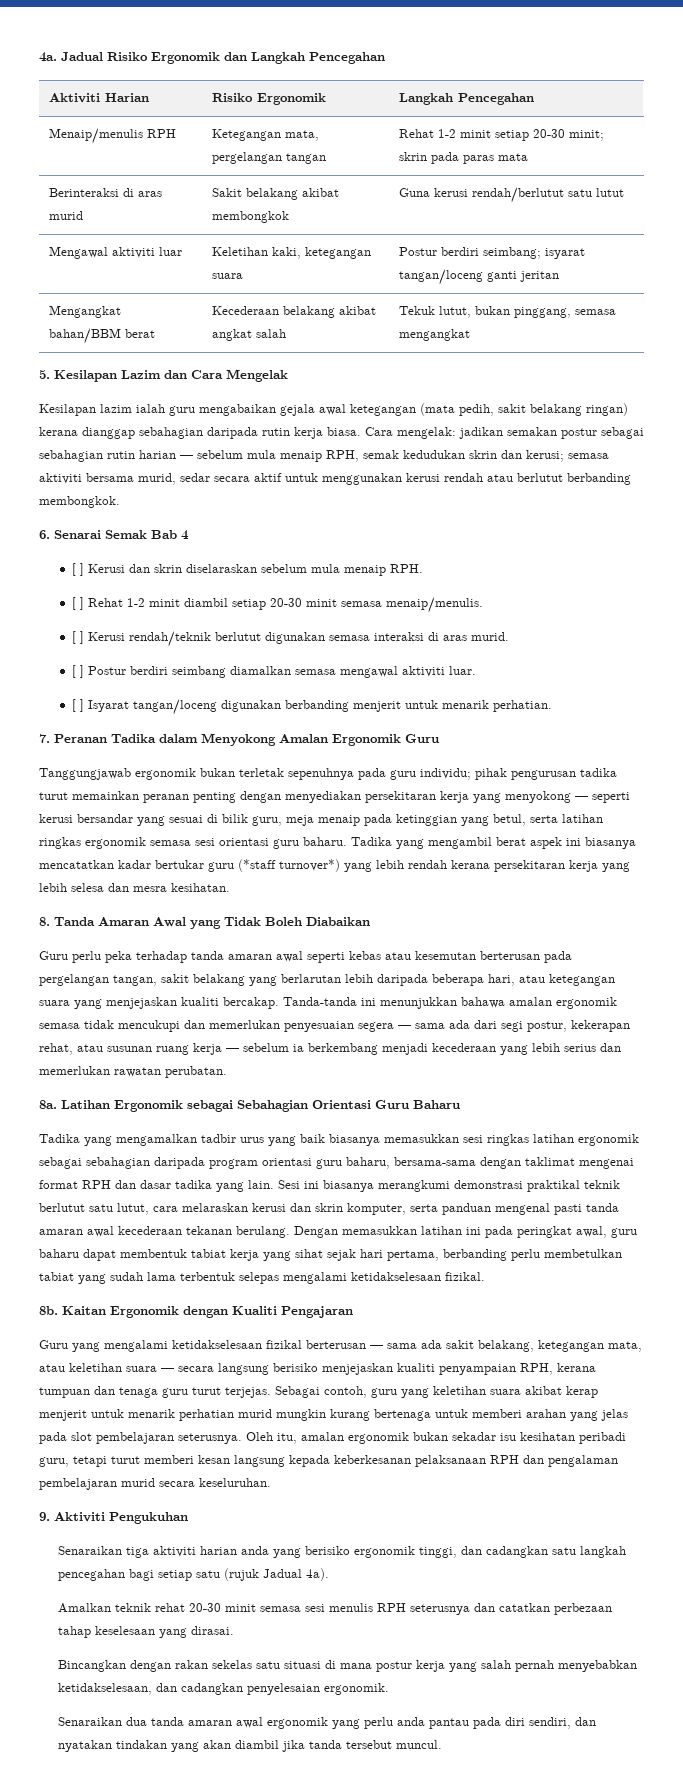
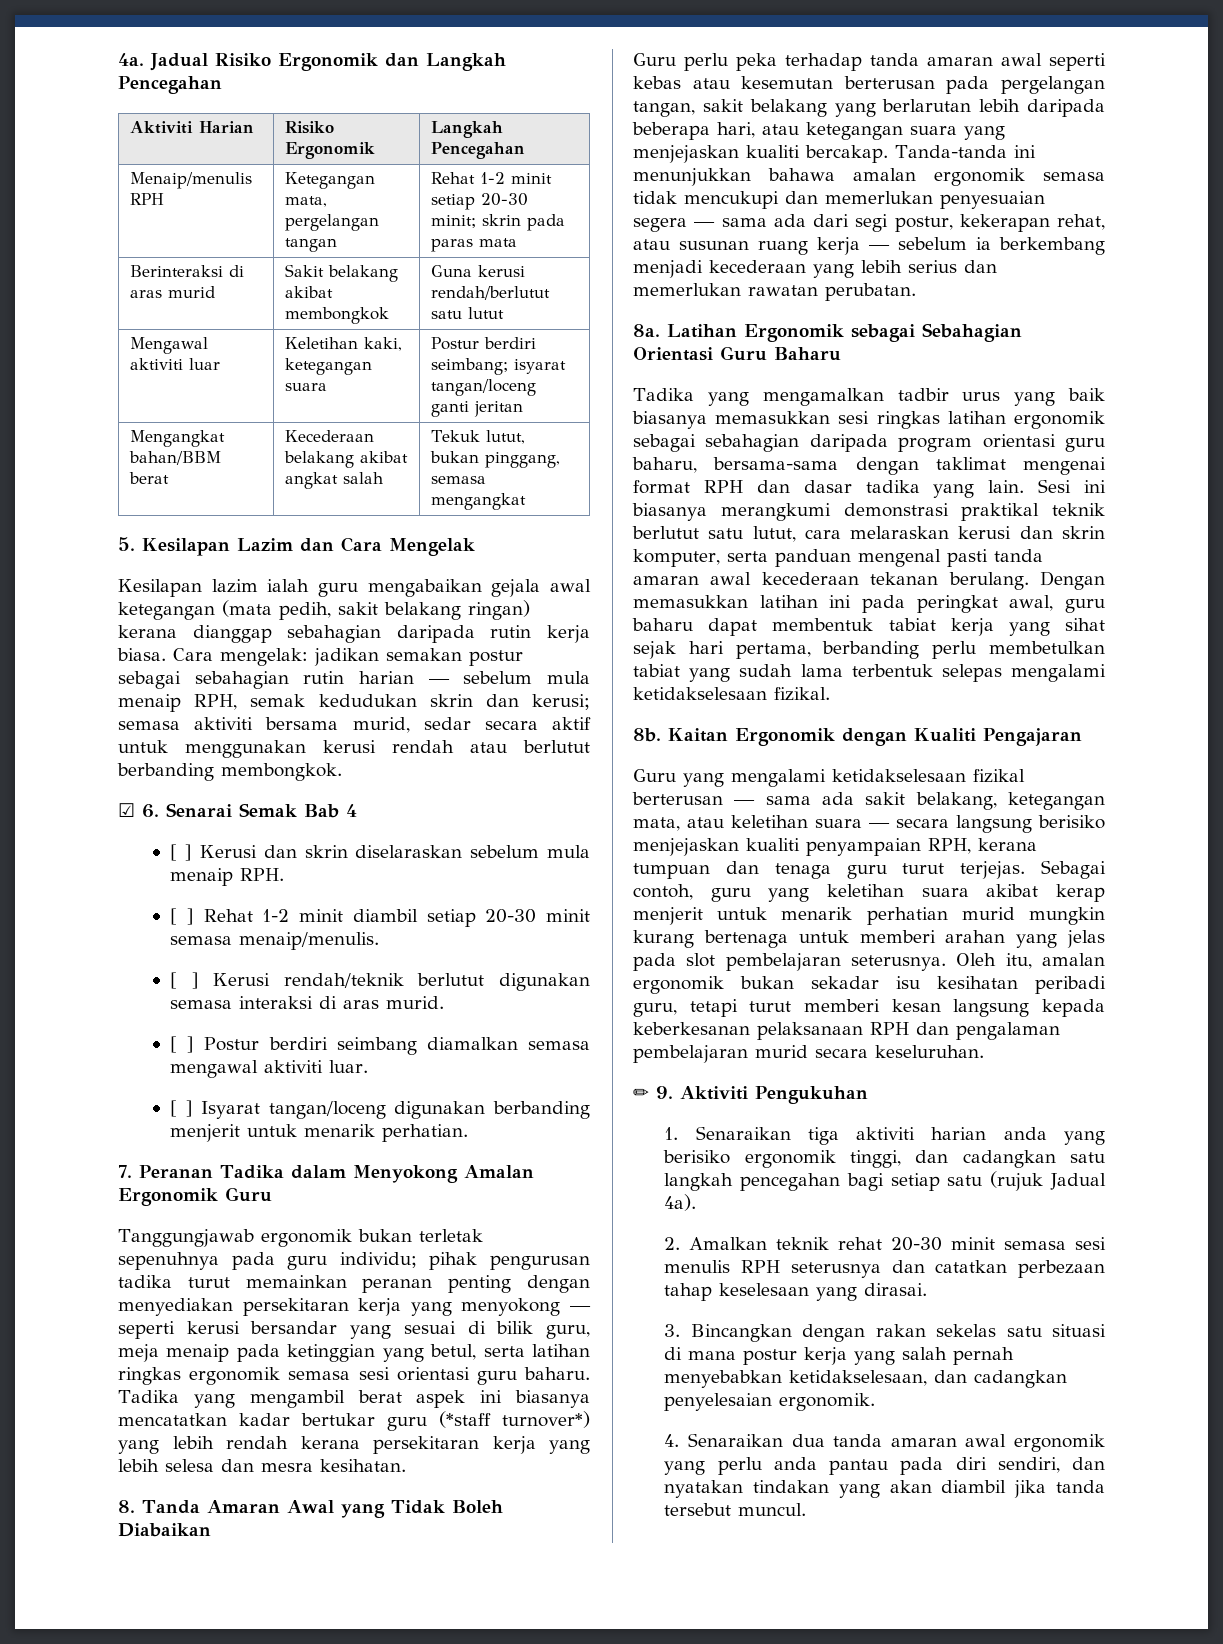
(120, 502) none -> [118,803,135,817] ☑
(271, 1482) none -> [633,1088,649,1099] ✏
(188, 1518) none -> [664,1127,679,1140] 1.
(329, 1574) none -> [664,1237,681,1250] 2.
(234, 1630) none -> [664,1324,681,1337] 3.
(389, 1689) none -> [664,1434,680,1447] 4.

